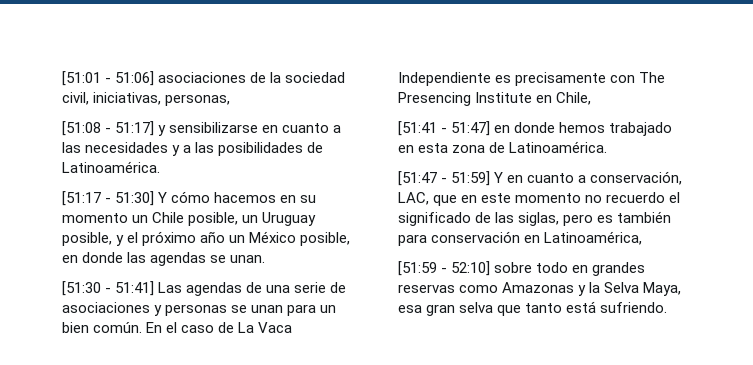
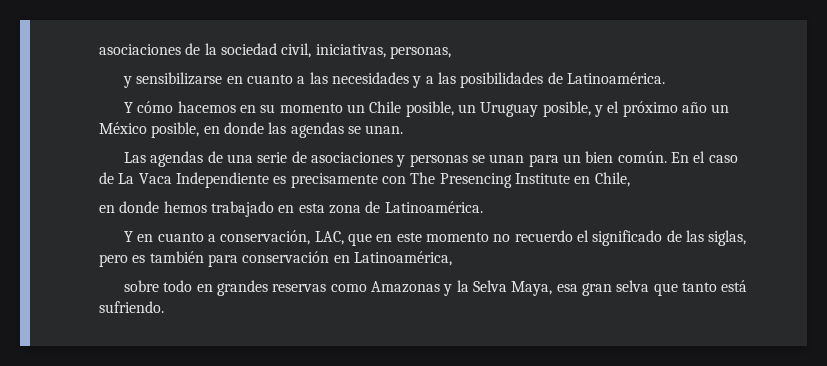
[62,71,155,86] [51:01 - 51:06] -> (99, 49) none
[62,121,155,136] [51:08 - 51:17] -> (451, 52) none
[62,191,155,206] [51:17 - 51:30] -> (665, 78) none
[62,281,155,296] [51:30 - 51:41] -> (404, 129) none
[398,121,491,136] [51:41 - 51:47] -> (630, 179) none
[398,171,491,186] [51:47 - 51:59] -> (483, 207) none
[398,261,491,276] [51:59 - 52:10] -> (452, 258) none

